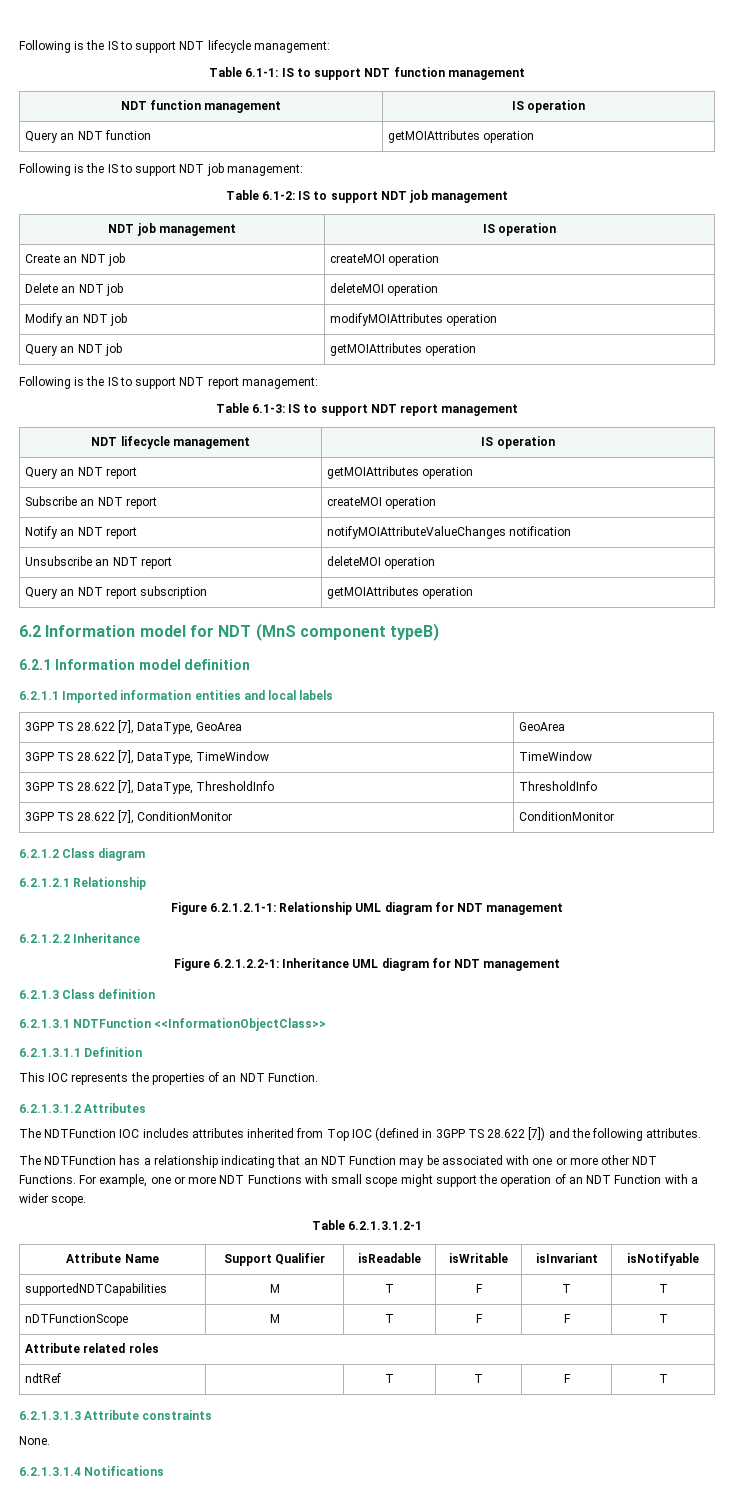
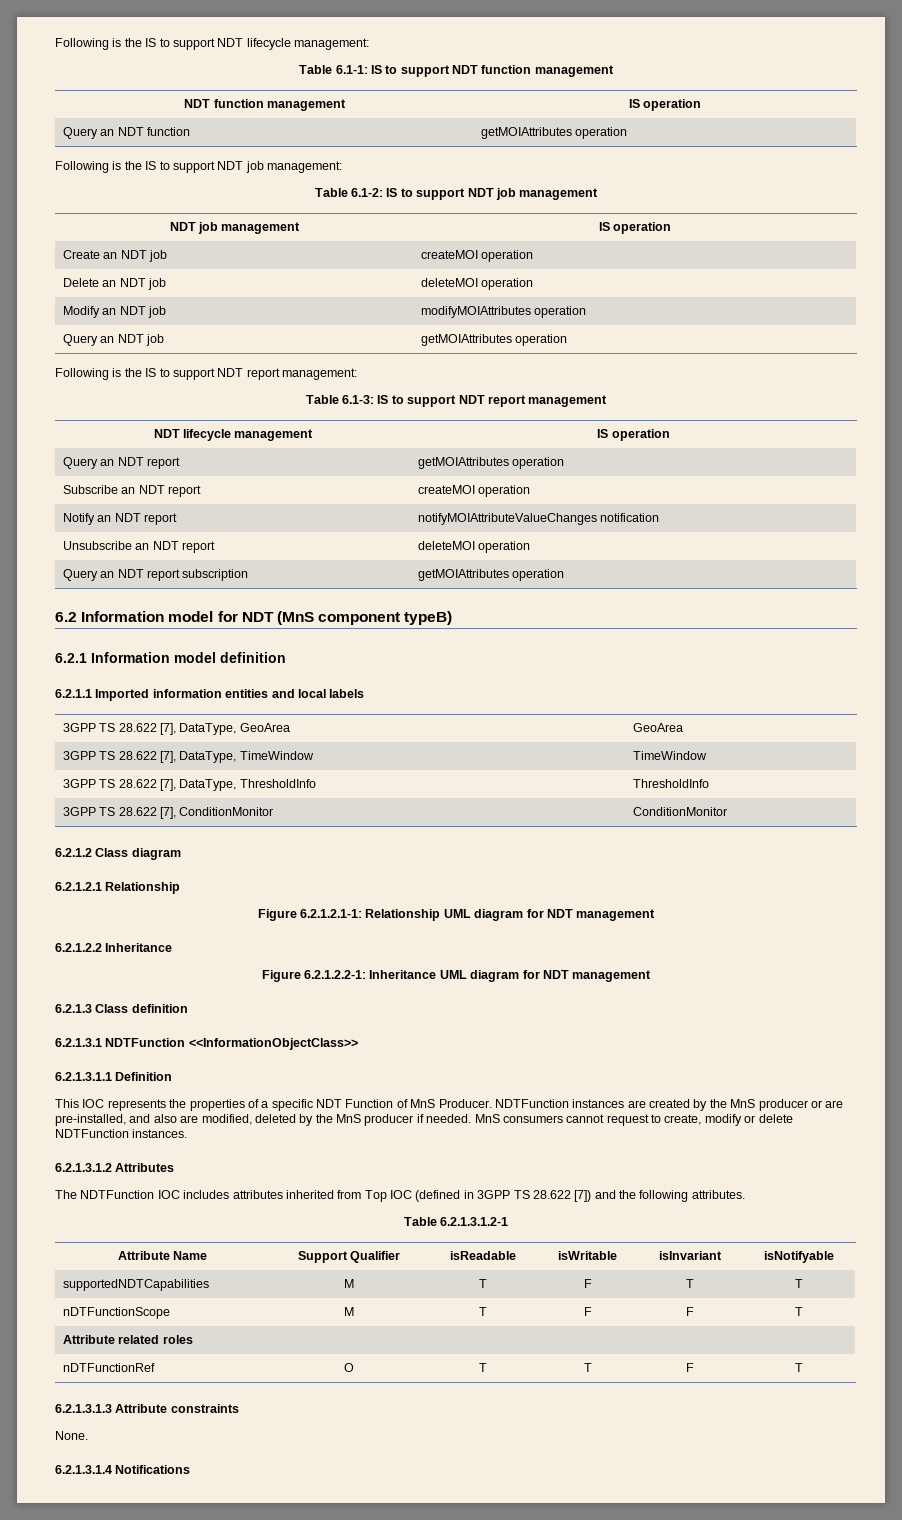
[222,1073,318,1082] an NDT Function. -> [261,1099,844,1111] [55,1114,793,1126] [55,1129,188,1138] a specific NDT Function of MnS Producer. NDTFunction instances are created by the MnS producer or are pre-installed, and also are modified, deleted by the MnS producer if needed. MnS consumers cannot request to create, modify or delete NDTFunction instances.
[19,1155,658,1168] [19,1174,698,1187] [19,1193,87,1206] // The NDTFunction has a relationship indicating that an NDT Function may be associated with one or more other NDT Functions. For example, one or more NDT Functions with small scope might support the operation of an NDT Function with a wider scope. -> (745, 1194) none
[25,1373,62,1383] ndtRef | -> [62,1363,155,1372] [344,1363,355,1372] nDTFunctionRef | O

